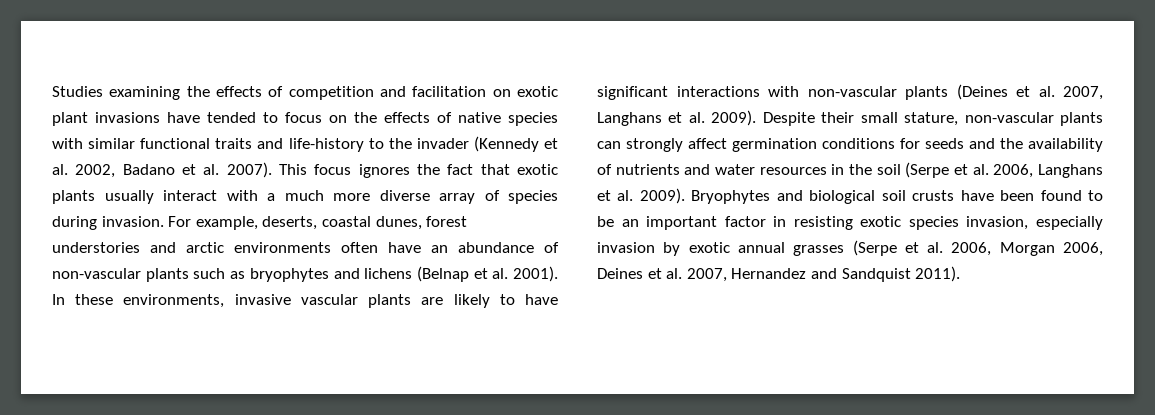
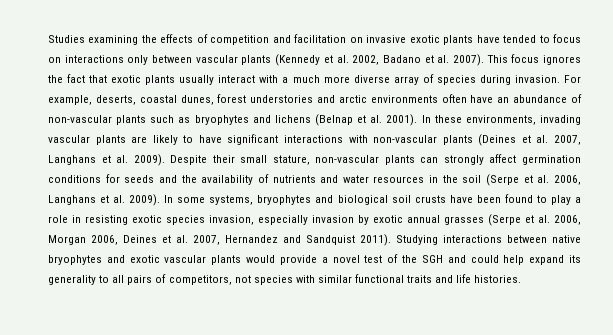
[517,86,558,97] [52,112,160,126] exotic plant invasions -> [366,35,474,45] invasive exotic plants
[354,112,558,126] [52,138,469,152] the effects of native species with similar functional traits and life-history to the invader -> [64,55,272,65] interactions only between vascular plants
[234,294,291,305] invasive -> [540,115,582,125] invading
[691,190,771,204] Bryophytes -> [164,195,312,205] In some systems, bryophytes
[597,216,766,230] be an important factor -> [550,195,581,205] [48,215,68,223] play a role
(961, 274) none -> [396,235,581,245] [48,254,581,265] [48,274,522,285] Studying interactions between native bryophytes and exotic vascular plants would provide a novel test of the SGH and could help expand its generality to all pairs of competitors, not species with similar functional traits and life histories.

